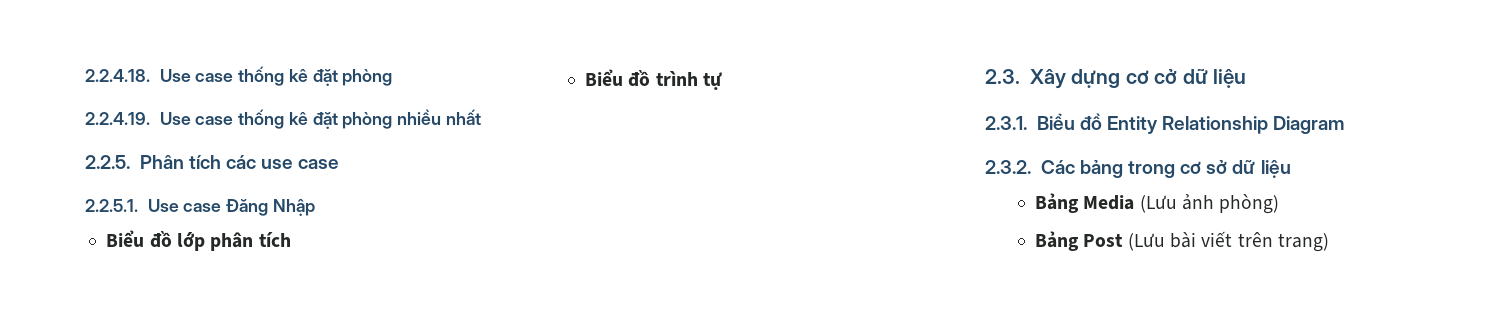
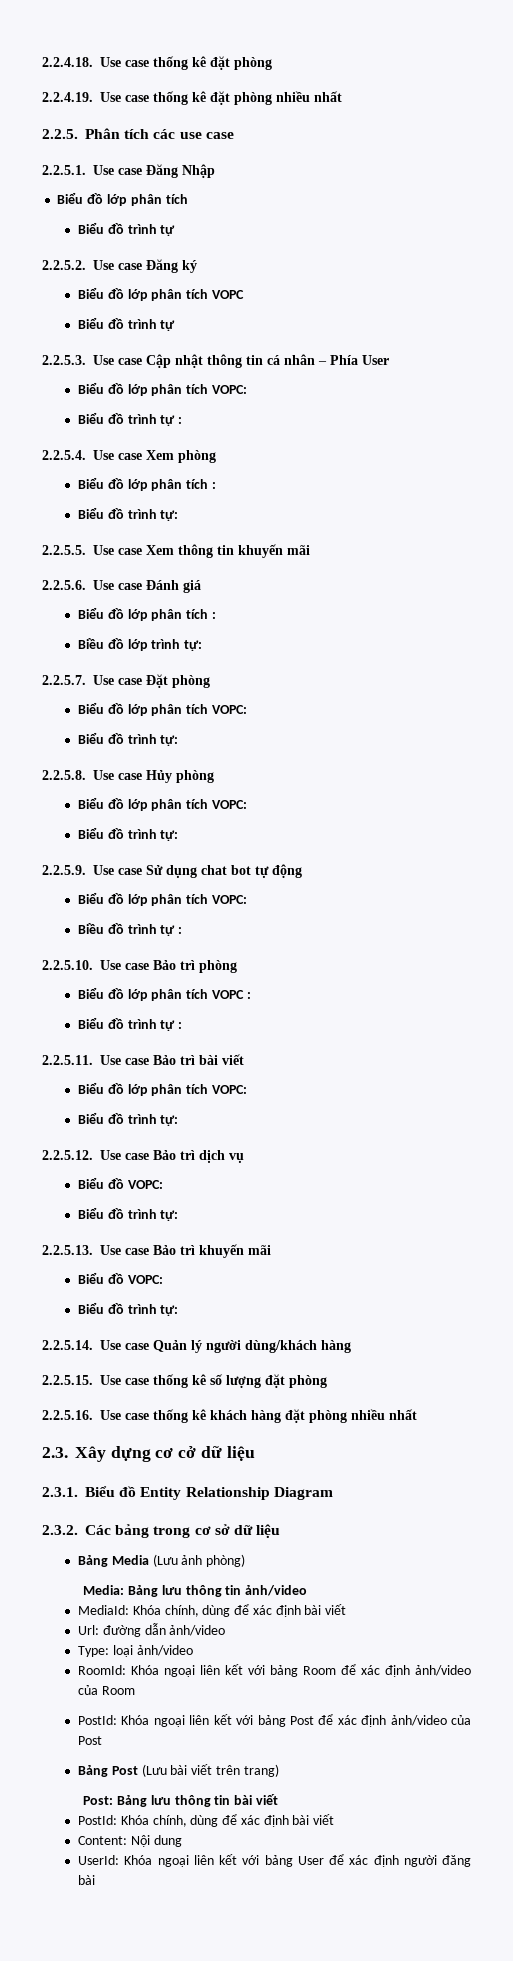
(722, 81) none -> [42,259,197,273] [77,287,244,301] [77,317,176,331] [42,354,389,368] [77,382,247,396] [77,412,183,426] [42,450,216,463] [77,477,216,491] [77,507,179,521] [42,544,310,558] [42,580,201,593] [77,607,216,621] [77,638,203,651] [42,674,210,688] [77,702,247,716] [77,732,179,746] [42,770,214,783] [77,797,247,811] [77,827,179,841] [42,864,302,878] [77,892,247,906] [77,923,183,936] [42,960,237,973] [77,987,251,1001] [77,1017,183,1031] [42,1054,244,1065] [77,1082,247,1096] [77,1112,179,1126] [42,1150,244,1163] [77,1177,163,1189] [77,1207,179,1221] [42,1244,271,1258] [77,1272,163,1284] [77,1302,179,1316] [42,1340,351,1353] [42,1374,327,1388] [42,1409,417,1423] // 2.2.5.2. Use case Đăng ký // Biểu đồ lớp phân tích VOPC // Biểu đồ trình tự // 2.2.5.3. Use case Cập nhật thông tin cá nhân – Phía User // Biểu đồ lớp phân tích VOPC: // Biểu đồ trình tự : // 2.2.5.4. Use case Xem phòng // Biểu đồ lớp phân tích : // Biểu đồ trình tự: // 2.2.5.5. Use case Xem thông tin khuyến mãi // 2.2.5.6. Use case Đánh giá // Biểu đồ lớp phân tích : // Biều đồ lớp trình tự: // 2.2.5.7. Use case Đặt phòng // Biểu đồ lớp phân tích VOPC: // Biểu đồ trình tự: // 2.2.5.8. Use case Hủy phòng // Biểu đồ lớp phân tích VOPC: // Biểu đồ trình tự: // 2.2.5.9. Use case Sử dụng chat bot tự động // Biểu đồ lớp phân tích VOPC: // Biều đồ trình tự : // 2.2.5.10. Use case Bảo trì phòng // Biểu đồ lớp phân tích VOPC : // Biểu đồ trình tự : // 2.2.5.11. Use case Bảo trì bài viết // Biểu đồ lớp phân tích VOPC: // Biểu đồ trình tự: // 2.2.5.12. Use case Bảo trì dịch vụ // Biểu đồ VOPC: // Biểu đồ trình tự: // 2.2.5.13. Use case Bảo trì khuyến mãi // Biểu đồ VOPC: // Biểu đồ trình tự: // 2.2.5.14. Use case Quản lý người dùng/khách hàng // 2.2.5.15. Use case thống kê số lượng đặt phòng // 2.2.5.16. Use case thống kê khách hàng đặt phòng nhiều nhất
(1280, 204) none -> [83,1585,308,1597] [77,1604,347,1617] [77,1623,226,1637] [77,1645,193,1657] [77,1664,472,1677] [77,1685,135,1695] [77,1714,471,1727] [77,1736,102,1745] // Media: Bảng lưu thông tin ảnh/video // MediaId: Khóa chính, dùng để xác định bài viết // Url: đường dẫn ảnh/video // Type: loại ảnh/video // RoomId: Khóa ngoại liên kết với bảng Room để xác định ảnh/video của Room // PostId: Khóa ngoại liên kết với bảng Post để xác định ảnh/video của Post
(1329, 242) none -> [83,1794,278,1807] [77,1814,335,1827] [77,1835,182,1847] [77,1854,472,1867] [77,1875,95,1885] // Post: Bảng lưu thông tin bài viết // PostId: Khóa chính, dùng để xác định bài viết // Content: Nội dung // UserId: Khóa ngoại liên kết với bảng User để xác định người đăng bài

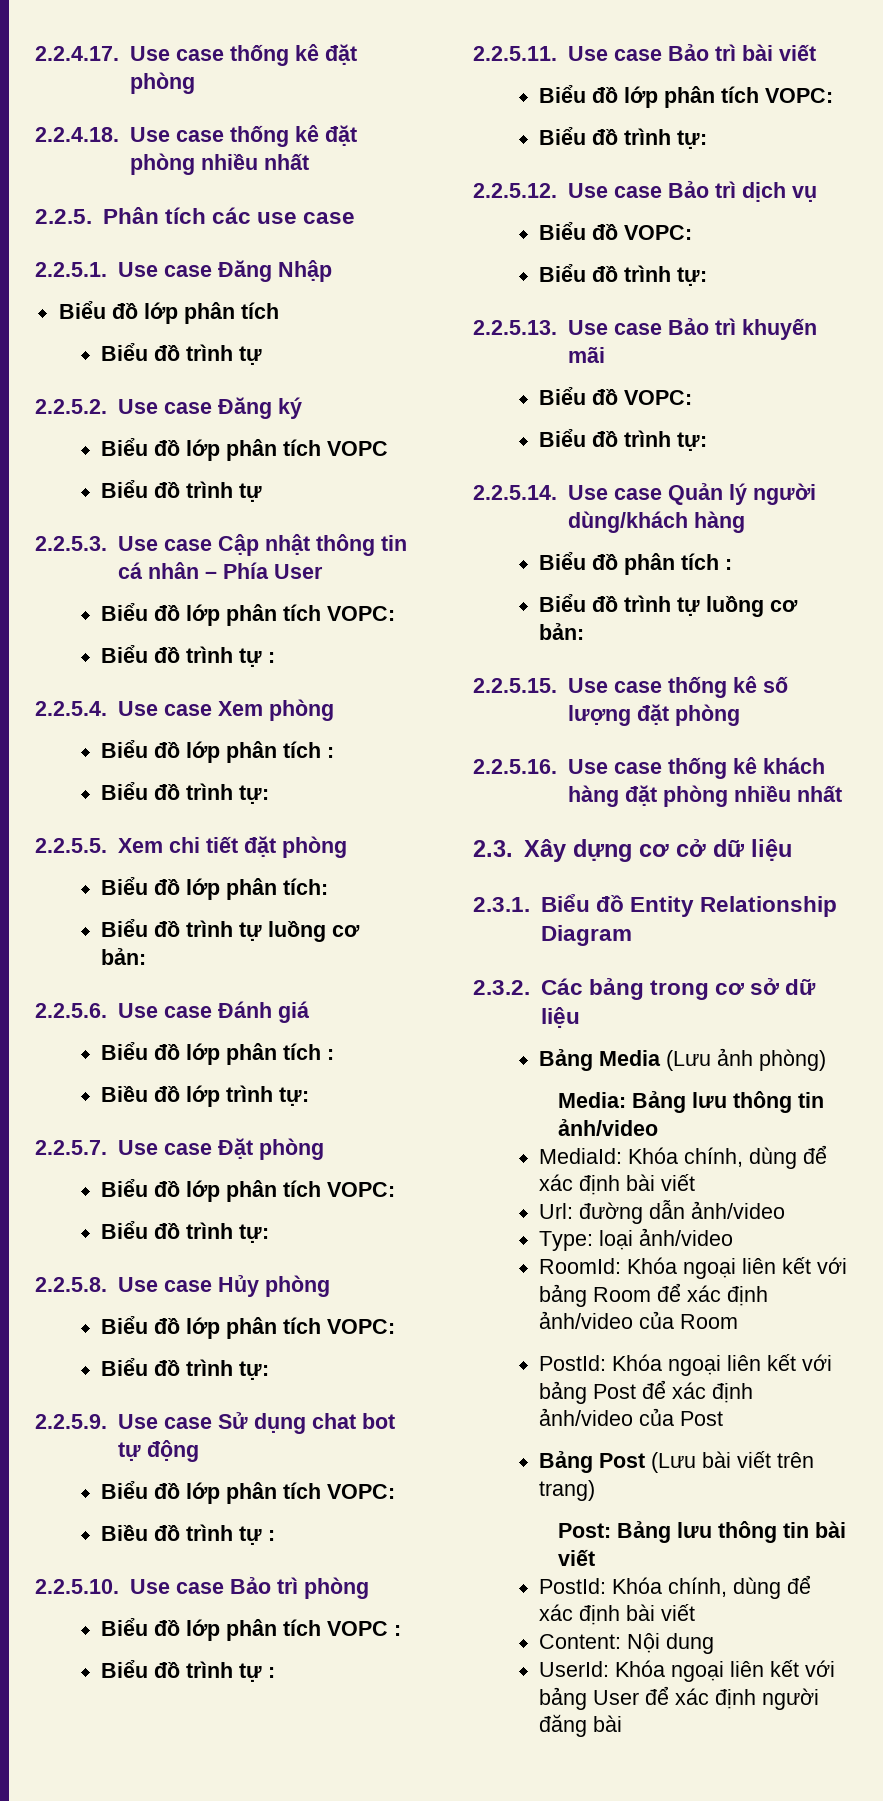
[42,57,93,67] 2.2.4.18. -> [35,46,119,61] 2.2.4.17.
[42,92,93,102] 2.2.4.19. -> [35,127,119,142] 2.2.4.18.
[93,544,310,558] Use case Xem thông tin khuyến mãi -> [117,836,347,858] [101,877,329,900] [101,919,361,942] [101,948,147,965] Xem chi tiết đặt phòng // Biểu đồ lớp phân tích: // Biểu đồ trình tự luồng cơ bản:
(351, 1346) none -> [539,552,733,575] [539,594,799,617] [539,623,585,640] // Biểu đồ phân tích : // Biểu đồ trình tự luồng cơ bản:

